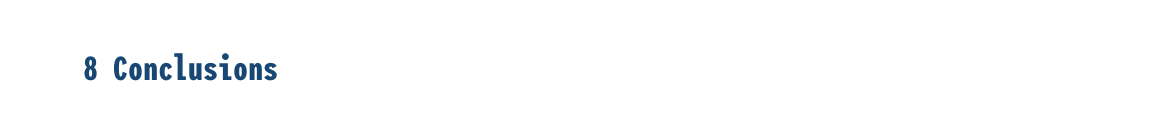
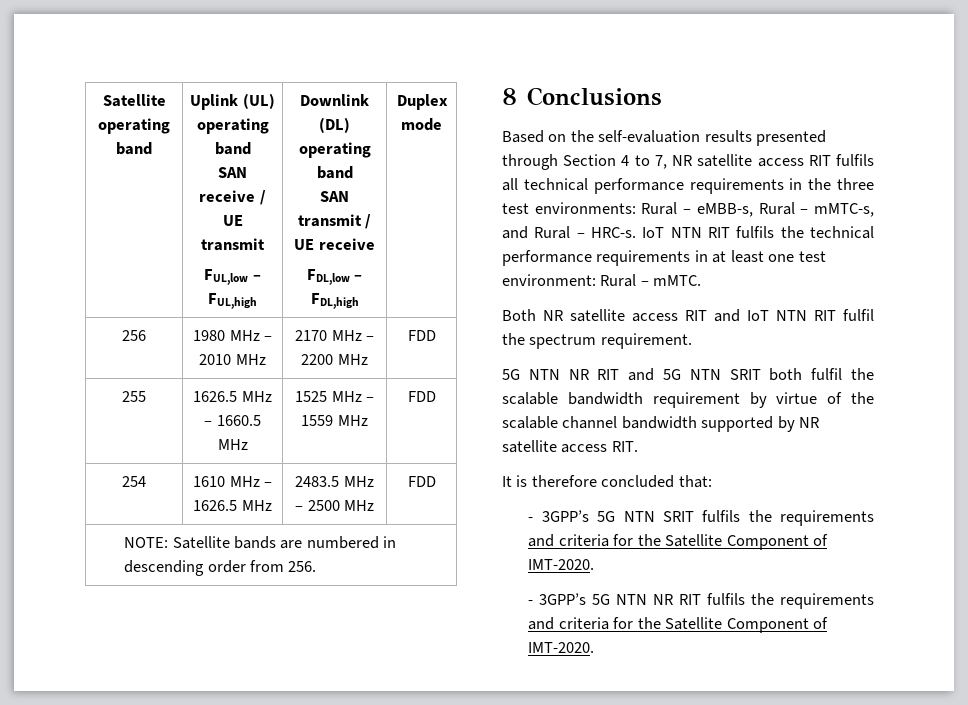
[83,53,278,81] 8 Conclusions -> [102,94,166,107] [98,118,170,134] [116,142,152,155] [190,93,275,110] [196,118,269,134] [214,142,251,155] [218,167,247,178] [199,190,266,205] [222,215,243,226] [201,238,265,251] [204,269,261,285] [208,293,257,309] [300,94,369,106] [319,117,350,133] [298,142,371,158] [316,166,353,179] [320,191,349,202] [297,214,372,229] [294,238,375,250] [306,269,363,285] [310,293,359,309] [396,94,448,110] [401,118,442,131] [122,330,146,341] [193,330,272,341] [199,354,266,365] [295,330,374,341] [301,354,368,365] [407,330,436,341] [122,391,146,402] [193,391,272,402] [204,415,261,426] [217,439,248,450] [295,391,374,402] [301,415,368,426] [407,391,436,402] [122,476,146,487] [193,476,272,487] [193,500,272,511] [295,476,374,487] [295,500,374,511] [407,476,436,487] [124,536,397,549] [124,560,317,576] [502,87,662,106] [502,130,827,146] [502,154,874,170] [502,178,874,194] [502,202,874,217] [502,226,874,239] [502,250,826,266] [502,274,702,287] [502,309,874,322] [502,333,692,349] [502,368,874,381] [502,392,874,408] [502,416,820,432] [502,440,638,453] [502,475,712,488] [528,510,874,526] [528,534,829,550] [528,559,595,570] [528,593,874,609] [528,617,829,633] [528,642,595,653] Satellite operating band | Uplink (UL) operating band // SAN receive / UE transmit // FUL,low – FUL,high | Downlink (DL) operating band // SAN transmit / UE receive // FDL,low – FDL,high | Duplex mode // 256 | 1980 MHz – 2010 MHz | 2170 MHz – 2200 MHz | FDD // 255 | 1626.5 MHz – 1660.5 MHz | 1525 MHz – 1559 MHz | FDD // 254 | 1610 MHz – 1626.5 MHz | 2483.5 MHz – 2500 MHz | FDD // NOTE: Satellite bands are numbered in descending order from 256. // 8 Conclusions // Based on the self-evaluation results presented through Section 4 to 7, NR satellite access RIT fulfils all technical performance requirements in the three test environments: Rural – eMBB-s, Rural – mMTC-s, and Rural – HRC-s. IoT NTN RIT fulfils the technical performance requirements in at least one test environment: Rural – mMTC. // Both NR satellite access RIT and IoT NTN RIT fulfil the spectrum requirement. // 5G NTN NR RIT and 5G NTN SRIT both fulfil the scalable bandwidth requirement by virtue of the scalable channel bandwidth supported by NR satellite access RIT. // It is therefore concluded that: // - 3GPP’s 5G NTN SRIT fulfils the requirements and criteria for the Satellite Component of IMT-2020. // - 3GPP’s 5G NTN NR RIT fulfils the requirements and criteria for the Satellite Component of IMT-2020.

